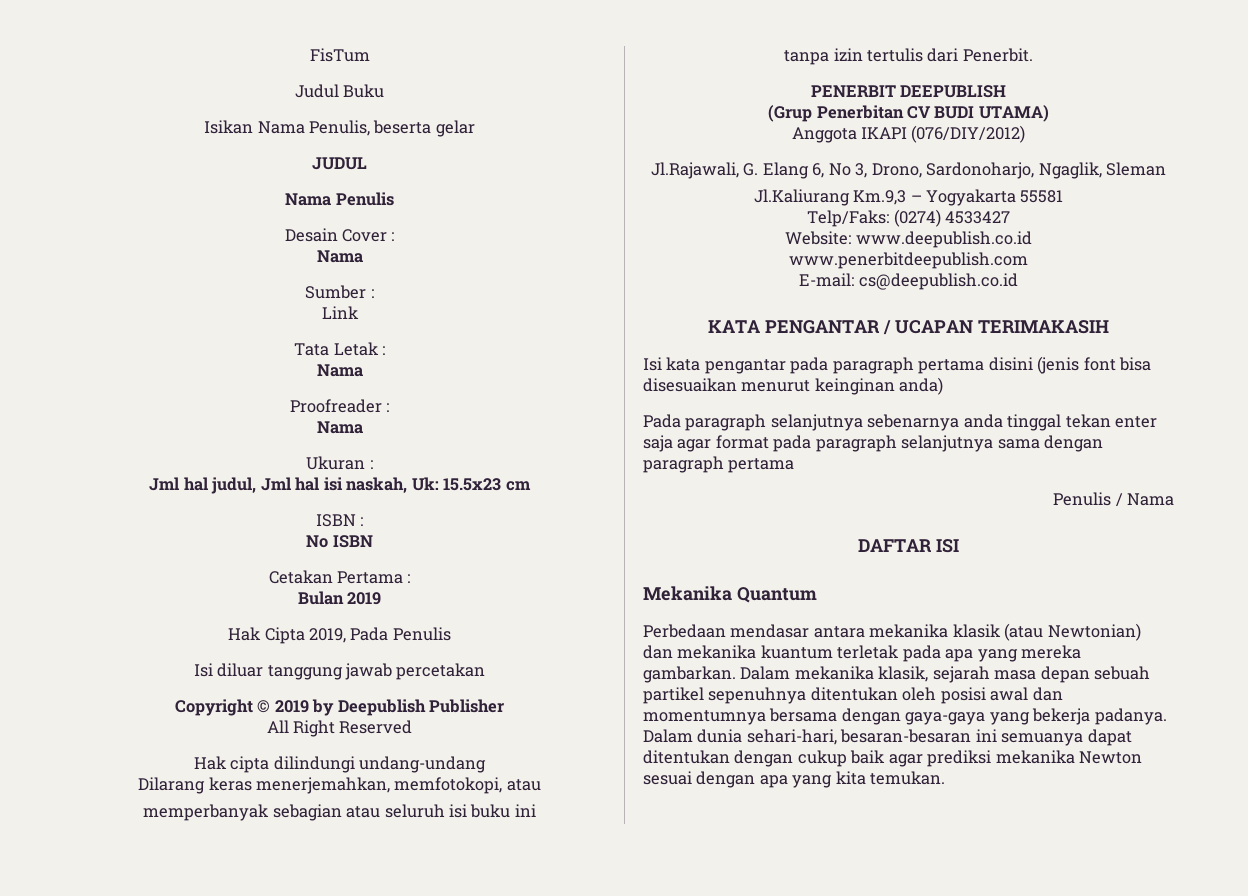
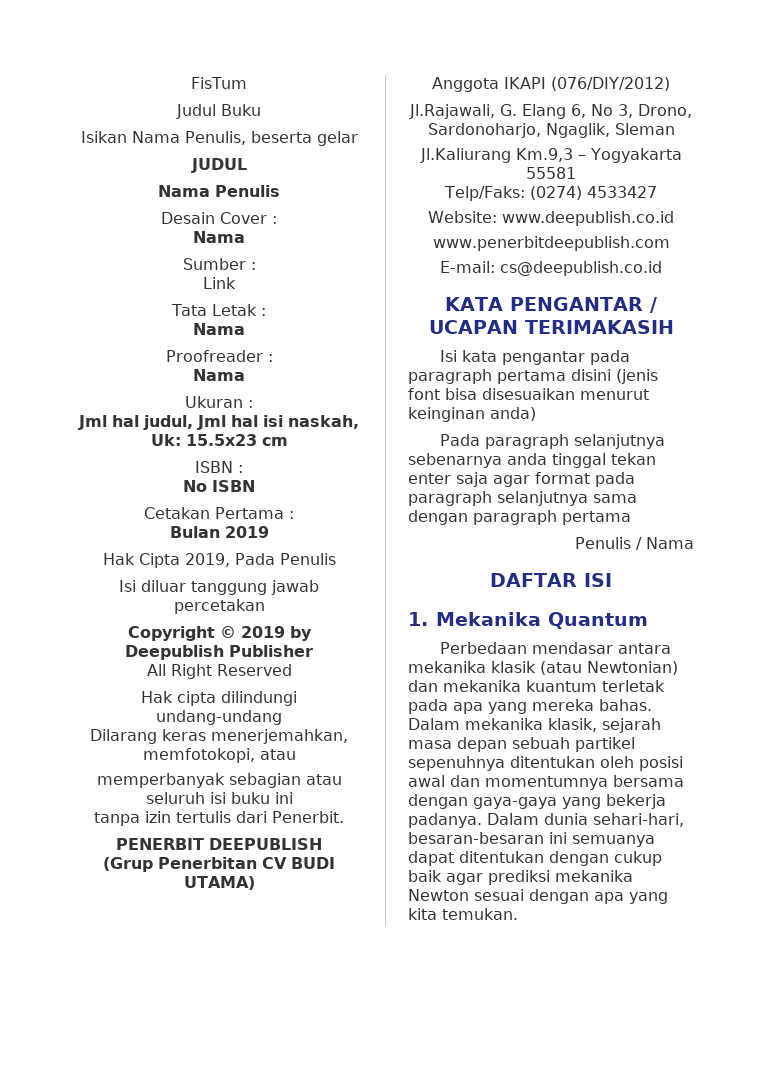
(959, 546) none -> [408,612,428,626] 1.
[643,666,736,683] gambarkan. -> [599,699,652,711] bahas.

